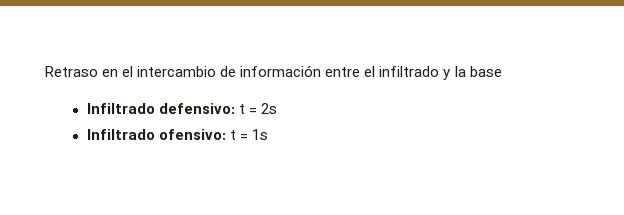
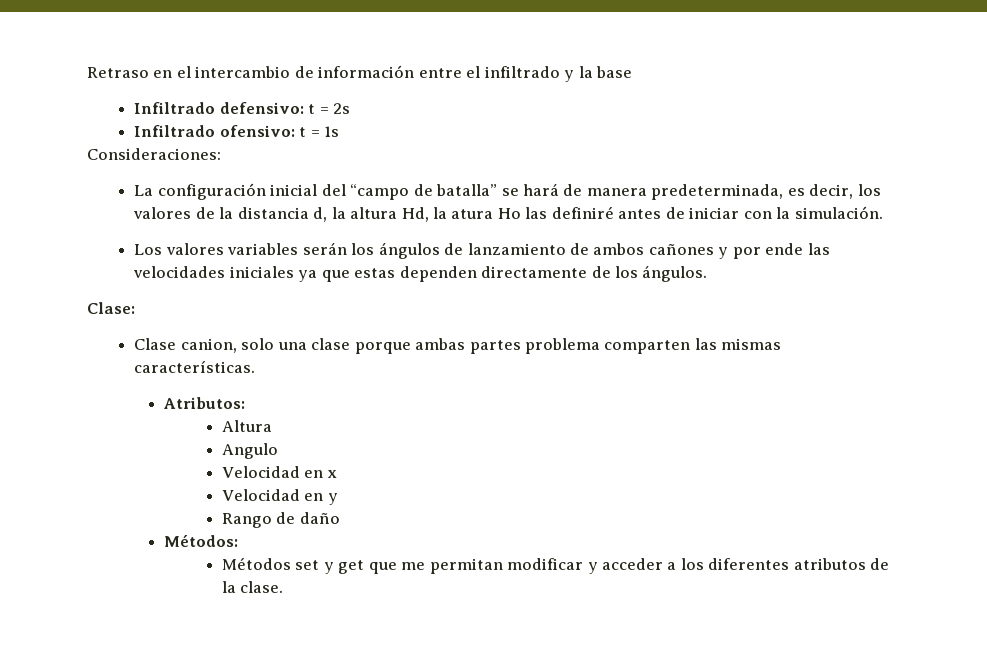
(268, 134) none -> [87,148,221,160] [134,183,881,200] [133,206,883,222] [134,242,830,259] [133,265,708,282] [87,302,135,314] [134,338,782,354] [134,360,256,373] [163,397,245,409] [221,420,272,432] [221,443,278,459] [221,466,337,478] [221,489,338,505] [221,512,340,528] [163,534,238,547] [221,557,890,574] [221,581,284,593] // Consideraciones: // La configuración inicial del “campo de batalla” se hará de manera predeterminada, es decir, los valores de la distancia d, la altura Hd, la atura Ho las definiré antes de iniciar con la simulación. // Los valores variables serán los ángulos de lanzamiento de ambos cañones y por ende las velocidades iniciales ya que estas dependen directamente de los ángulos. // Clase: // Clase canion, solo una clase porque ambas partes problema comparten las mismas características. // Atributos: // Altura // Angulo // Velocidad en x // Velocidad en y // Rango de daño // Métodos: // Métodos set y get que me permitan modificar y acceder a los diferentes atributos de la clase.

